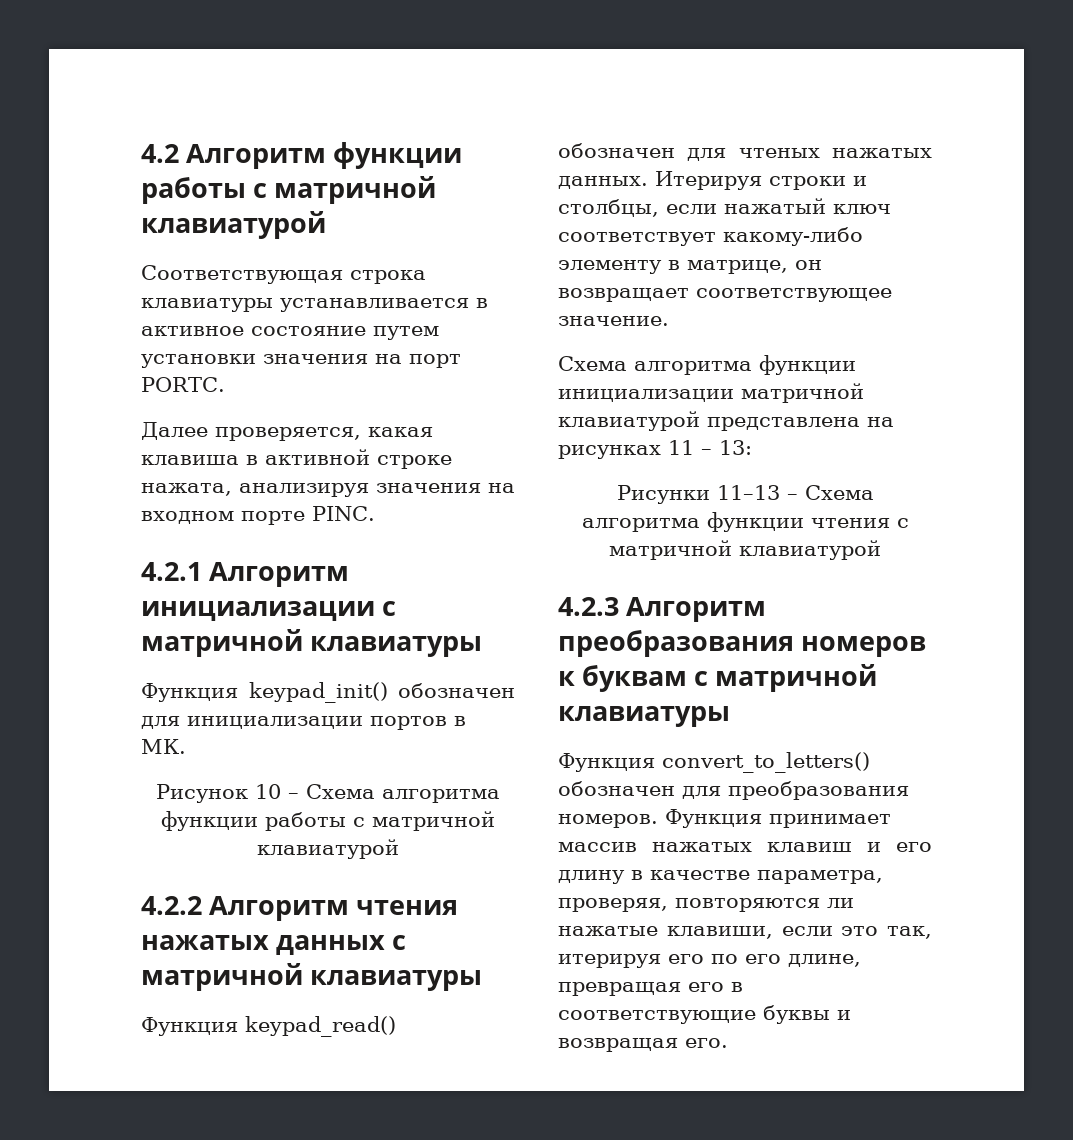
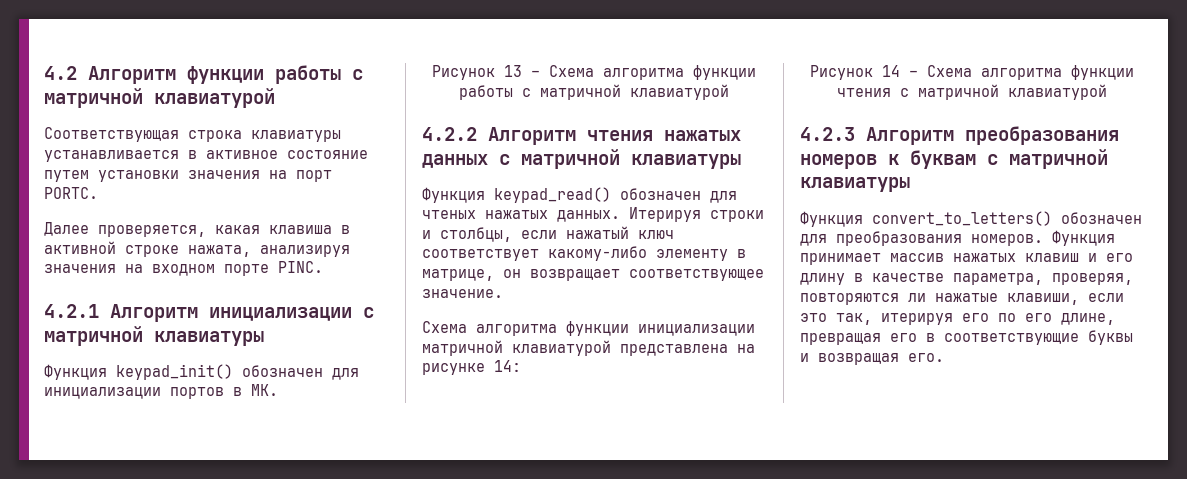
[255,784,281,799] 10 -> [503,65,522,77] 13
[558,440,752,459] [616,485,780,504] рисунках 11 – 13: // Рисунки 11–13 -> [422,360,521,375] [809,65,900,80] рисунке 14: // Рисунок 14

